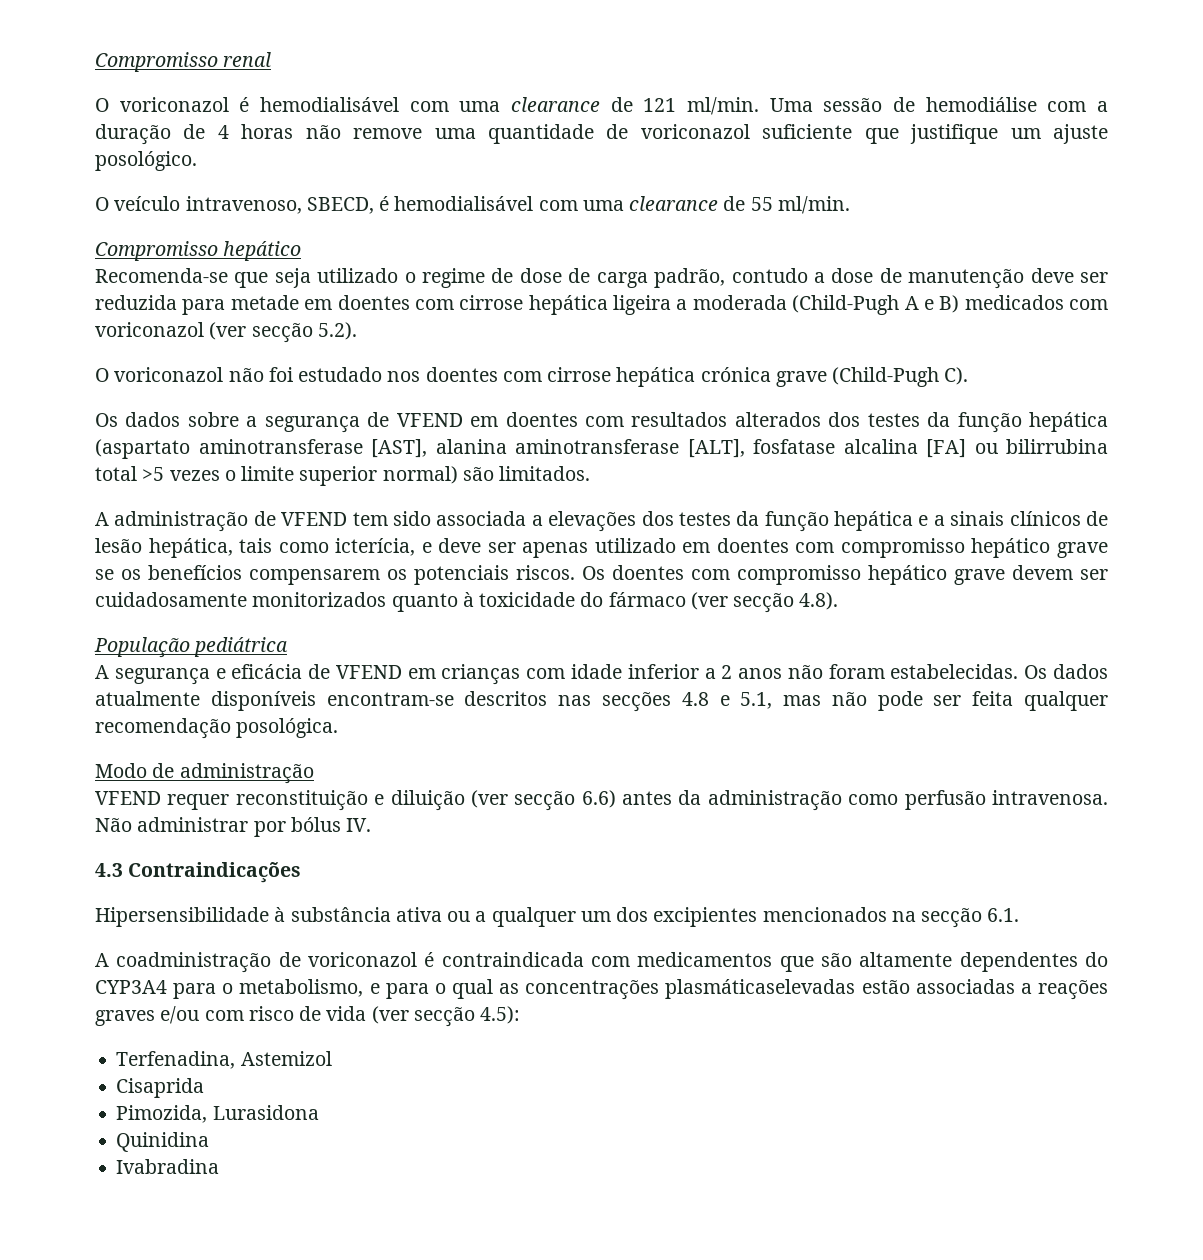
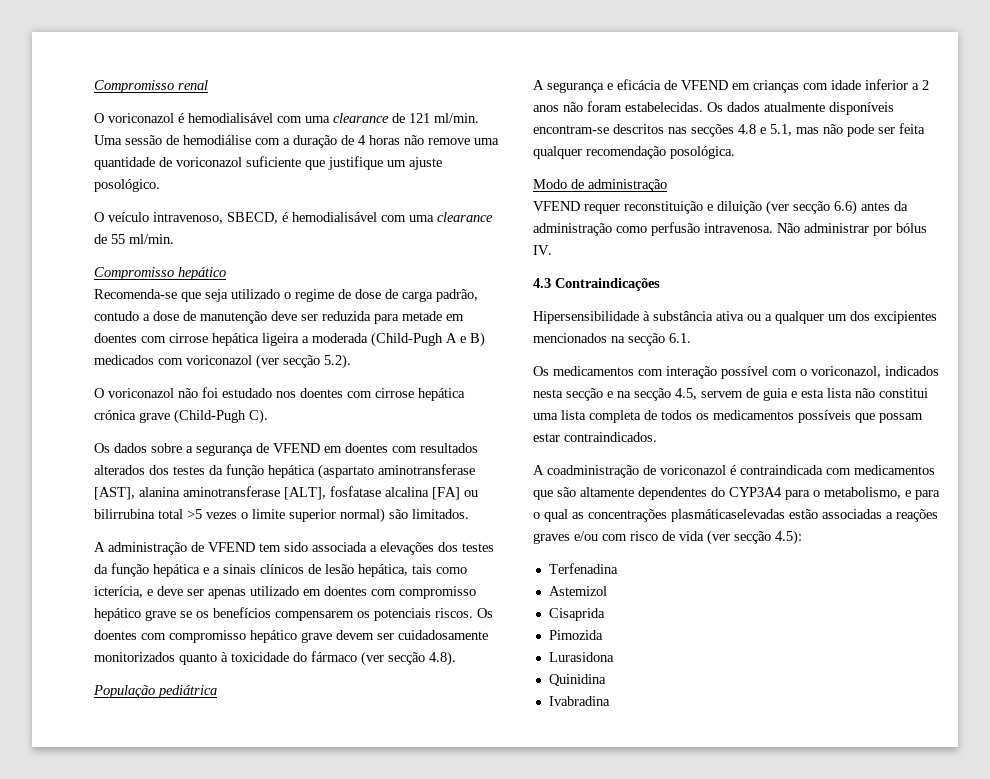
(1020, 915) none -> [533,366,939,379] [533,388,928,401] [533,410,923,423] [533,432,657,442] // Os medicamentos com interação possível com o voriconazol, indicados nesta secção e na secção 4.5, servem de guia e esta lista não constitui uma lista completa de todos os medicamentos possíveis que possam estar contraindicados.
[116,1051,236,1069] Terfenadina, -> [548,563,618,574] Terfenadina //
[116,1105,208,1123] Pimozida, -> [548,630,603,640] Pimozida //

